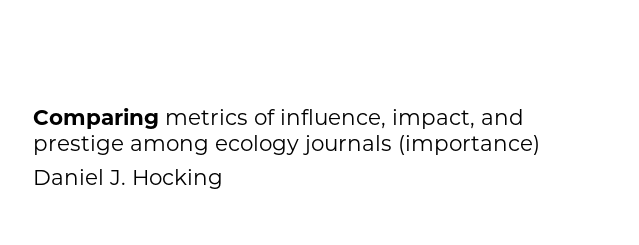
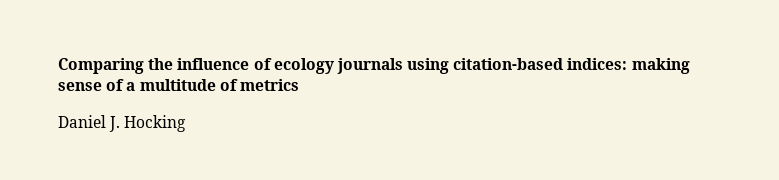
[165,109,524,129] [33,135,540,155] metrics of influence, impact, and prestige among ecology journals (importance) -> [148,58,690,74] [58,79,299,91] the influence of ecology journals using citation-based indices: making sense of a multitude of metrics

